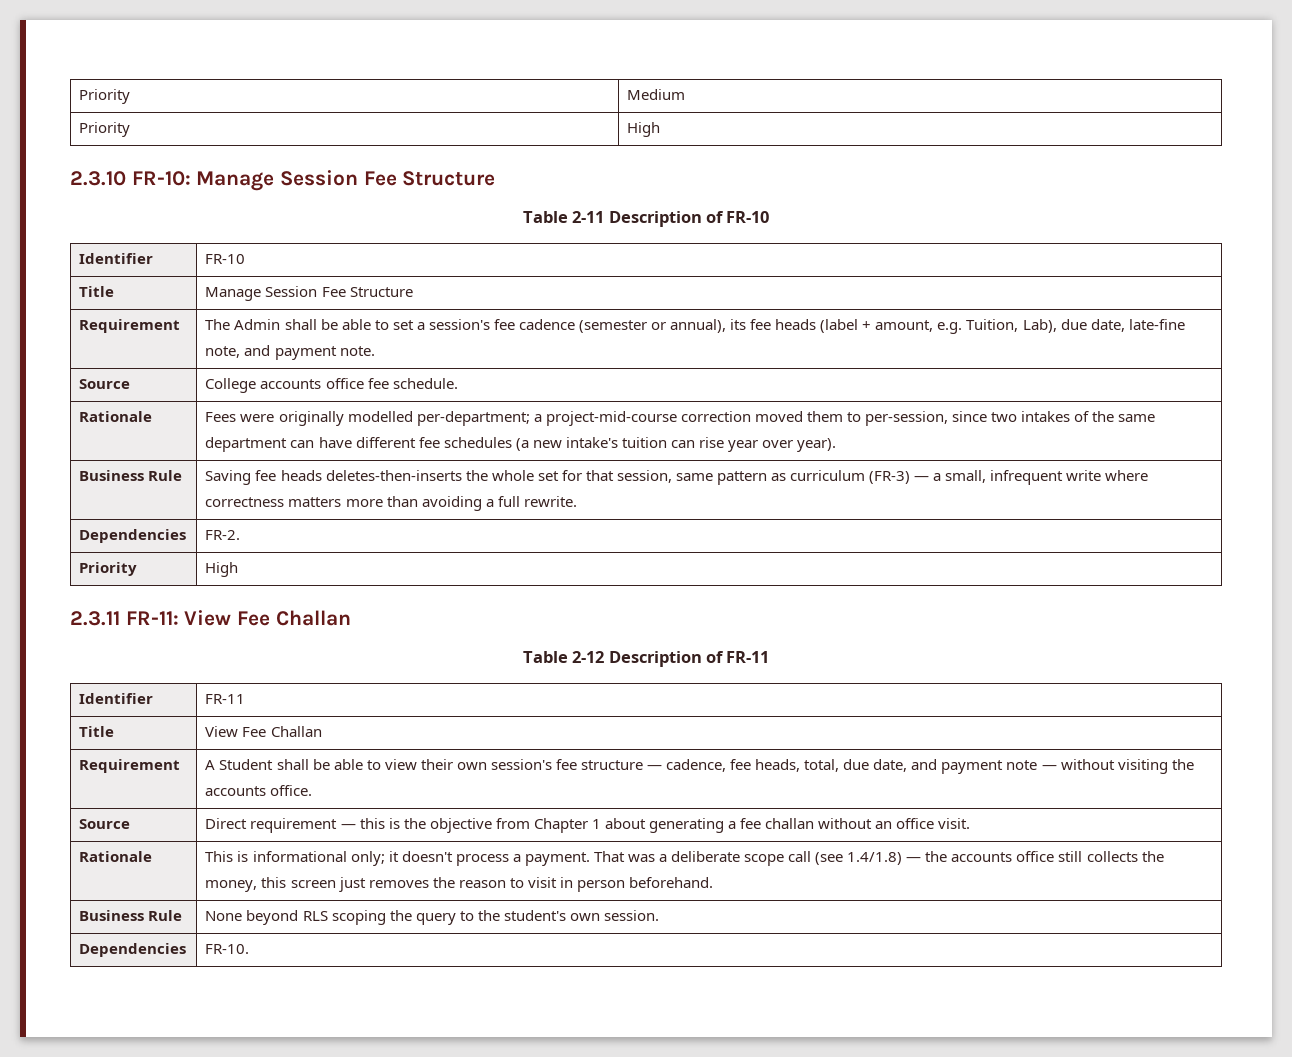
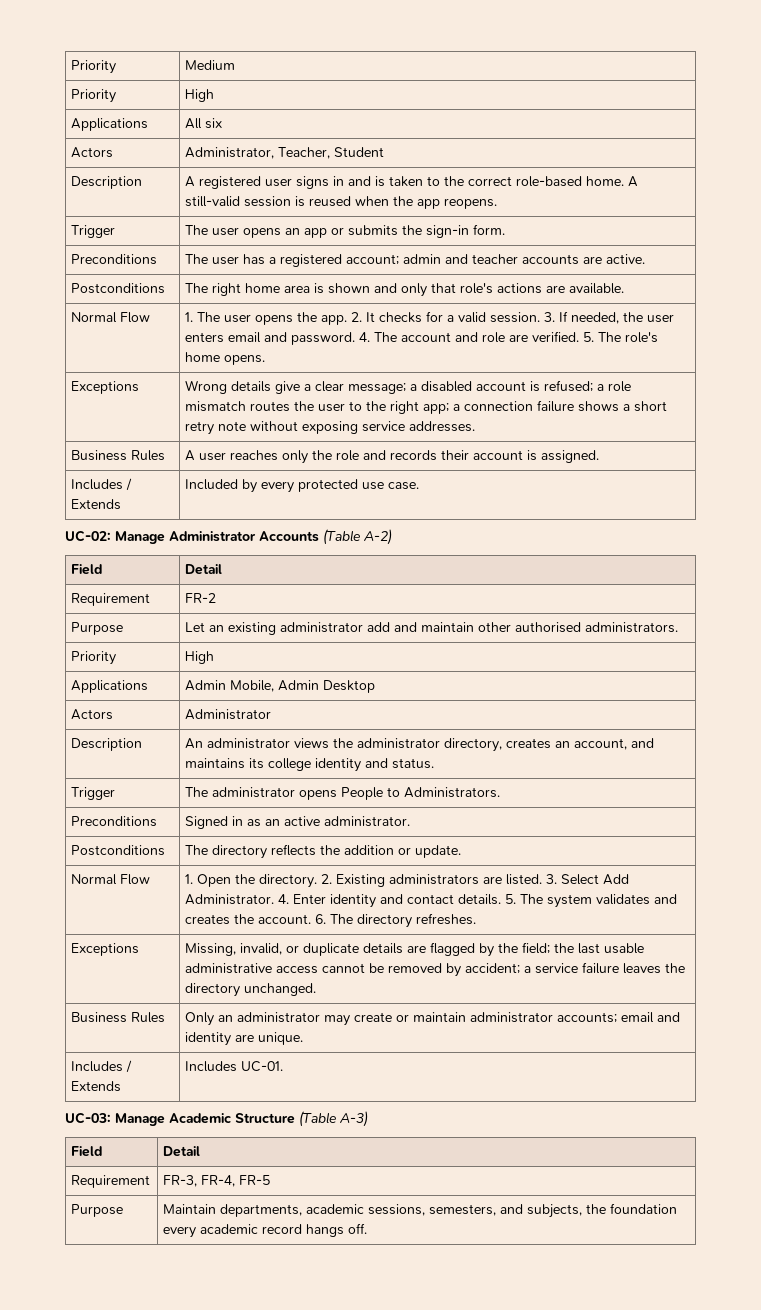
[70,170,496,191] [522,211,770,227] [79,253,154,264] [205,254,246,264] [79,286,115,297] [205,286,413,301] [79,319,181,333] [205,319,1185,334] [205,345,375,360] [79,379,131,389] [205,378,458,393] [79,411,153,422] [205,411,1156,426] [205,437,837,452] [79,470,183,481] [205,470,1149,485] [205,496,577,511] [79,529,187,543] [205,530,241,540] [79,562,138,576] [205,562,239,577] [70,610,351,626] [522,651,770,667] [79,693,154,704] [205,694,246,704] [79,726,115,737] [205,726,322,737] [79,759,181,773] [205,759,1194,774] [205,785,313,796] [79,819,131,829] [205,818,971,833] [79,851,153,862] [205,851,1164,866] [205,877,713,892] [79,910,183,921] [205,910,659,925] [79,943,187,957] [205,944,250,954] // 2.3.10 FR-10: Manage Session Fee Structure // Table 2-11 Description of FR-10 // Identifier | FR-10 // Title | Manage Session Fee Structure // Requirement | The Admin shall be able to set a session's fee cadence (semester or annual), its fee heads (label + amount, e.g. Tuition, Lab), due date, late-fine note, and payment note. // Source | College accounts office fee schedule. // Rationale | Fees were originally modelled per-department; a project-mid-course correction moved them to per-session, since two intakes of the same department can have different fee schedules (a new intake's tuition can rise year over year). // Business Rule | Saving fee heads deletes-then-inserts the whole set for that session, same pattern as curriculum (FR-3) — a small, infrequent write where correctness matters more than avoiding a full rewrite. // Dependencies | FR-2. // Priority | High // 2.3.11 FR-11: View Fee Challan // Table 2-12 Description of FR-11 // Identifier | FR-11 // Title | View Fee Challan // Requirement | A Student shall be able to view their own session's fee structure — cadence, fee heads, total, due date, and payment note — without visiting the accounts office. // Source | Direct requirement — this is the objective from Chapter 1 about generating a fee challan without an office visit. // Rationale | This is informational only; it doesn't process a payment. That was a deliberate scope call (see 1.4/1.8) — the accounts office still collects the money, this screen just removes the reason to visit in person beforehand. // Business Rule | None beyond RLS scoping the query to the student's own session. // Dependencies | FR-10. -> [71,118,149,131] [185,118,223,129] [71,147,114,158] [185,147,385,159] [71,176,143,189] [185,176,639,189] [185,196,498,209] [71,225,116,238] [185,224,506,238] [71,254,158,265] [185,254,646,267] [71,283,166,294] [185,283,625,297] [71,312,151,323] [185,311,675,325] [185,331,659,345] [185,352,266,365] [71,381,140,394] [185,380,632,394] [185,400,668,414] [185,421,476,435] [71,450,166,461] [185,450,600,464] [71,478,133,491] [71,499,122,510] [185,479,420,493] [65,529,392,545] [71,564,103,575] [185,564,223,575] [71,593,151,606] [185,593,217,603] [71,622,124,635] [185,622,679,635] [71,651,117,665] [185,651,215,664] [71,680,149,693] [185,680,376,693] [71,709,114,720] [185,709,272,720] [71,738,143,751] [185,738,655,752] [185,758,435,772] [71,787,116,800] [185,787,501,800] [71,816,158,827] [185,816,411,829] [71,845,166,856] [185,844,462,859] [71,874,151,885] [185,874,630,888] [185,894,678,908] [185,913,477,928] [71,943,140,956] [185,942,645,957] [185,962,686,977] [185,983,317,997] [71,1012,166,1023] [185,1012,681,1026] [185,1032,304,1046] [71,1060,133,1073] [71,1081,122,1092] [185,1061,284,1072] [65,1111,368,1127] [71,1146,103,1157] [163,1146,201,1157] [71,1175,151,1188] [163,1175,271,1187] [71,1204,124,1217] [163,1203,678,1218] [163,1223,368,1238] // Applications | All six // Actors | Administrator, Teacher, Student // Description | A registered user signs in and is taken to the correct role-based home. A still-valid session is reused when the app reopens. // Trigger | The user opens an app or submits the sign-in form. // Preconditions | The user has a registered account; admin and teacher accounts are active. // Postconditions | The right home area is shown and only that role's actions are available. // Normal Flow | 1. The user opens the app. 2. It checks for a valid session. 3. If needed, the user enters email and password. 4. The account and role are verified. 5. The role's home opens. // Exceptions | Wrong details give a clear message; a disabled account is refused; a role mismatch routes the user to the right app; a connection failure shows a short retry note without exposing service addresses. // Business Rules | A user reaches only the role and records their account is assigned. // Includes / Extends | Included by every protected use case. // UC-02: Manage Administrator Accounts (Table A-2) // Field | Detail // Requirement | FR-2 // Purpose | Let an existing administrator add and maintain other authorised administrators. // Priority | High // Applications | Admin Mobile, Admin Desktop // Actors | Administrator // Description | An administrator views the administrator directory, creates an account, and maintains its college identity and status. // Trigger | The administrator opens People to Administrators. // Preconditions | Signed in as an active administrator. // Postconditions | The directory reflects the addition or update. // Normal Flow | 1. Open the directory. 2. Existing administrators are listed. 3. Select Add Administrator. 4. Enter identity and contact details. 5. The system validates and creates the account. 6. The directory refreshes. // Exceptions | Missing, invalid, or duplicate details are flagged by the field; the last usable administrative access cannot be removed by accident; a service failure leaves the directory unchanged. // Business Rules | Only an administrator may create or maintain administrator accounts; email and identity are unique. // Includes / Extends | Includes UC-01. // UC-03: Manage Academic Structure (Table A-3) // Field | Detail // Requirement | FR-3, FR-4, FR-5 // Purpose | Maintain departments, academic sessions, semesters, and subjects, the foundation every academic record hangs off.

